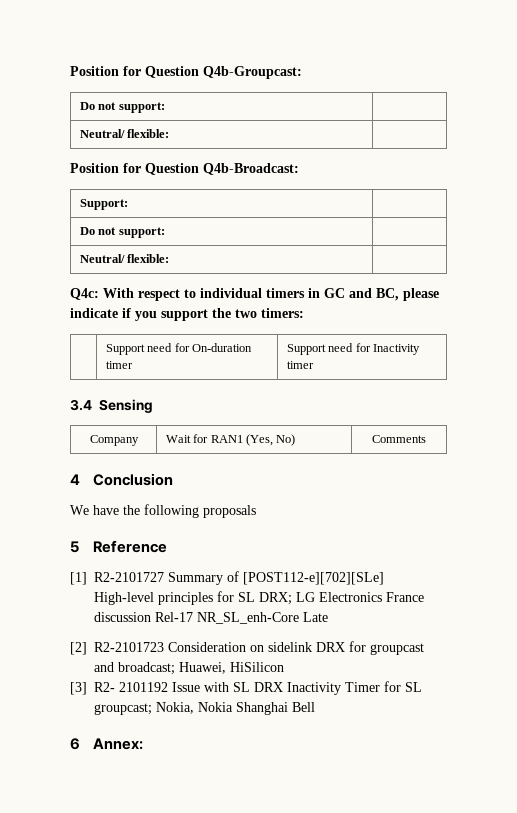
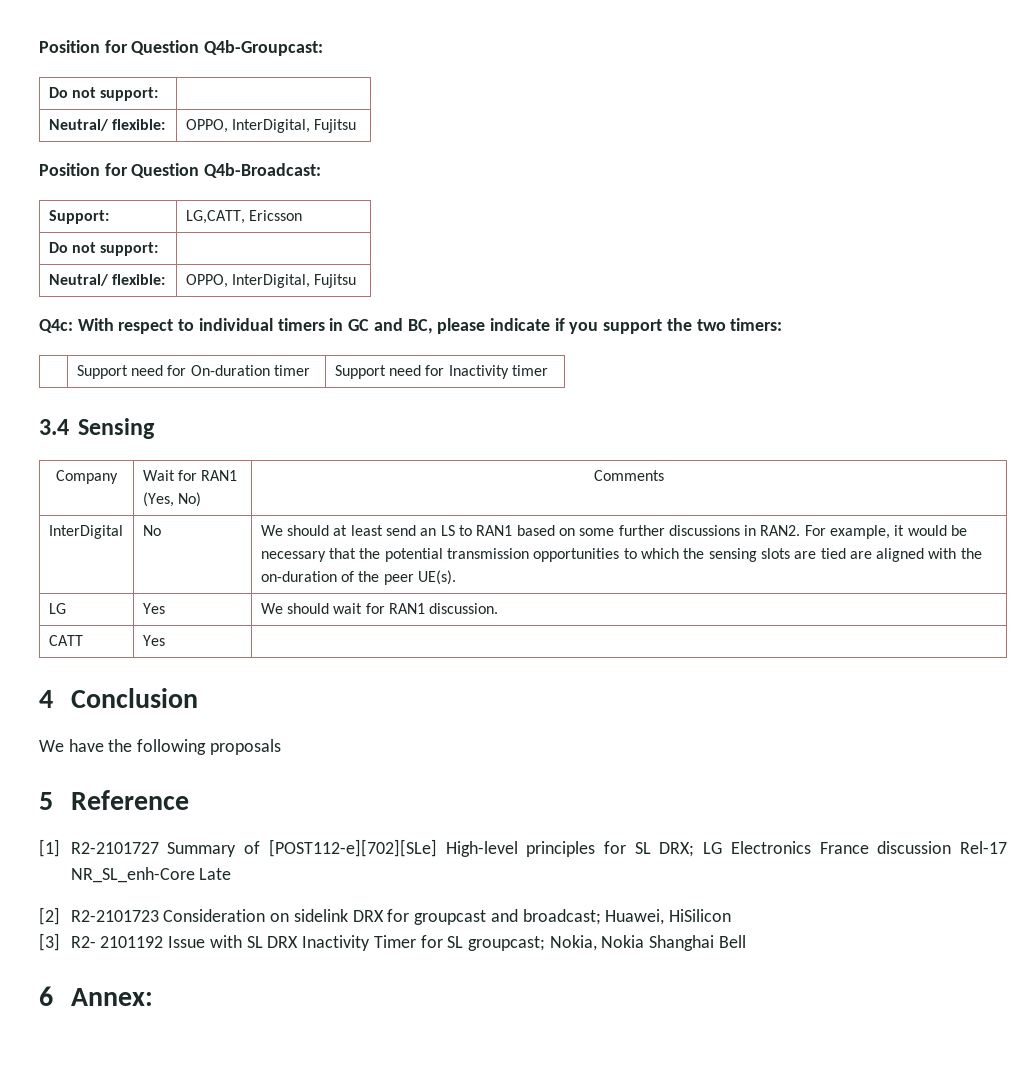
(170, 133) none -> [185,119,357,133] OPPO, InterDigital, Fujitsu
[79,227,165,238] [79,254,170,263] // Do not support: | // Neutral/ flexible: | -> [185,210,302,224] [48,242,159,256] [48,274,165,286] [185,274,357,288] LG,CATT, Ericsson // Do not support: | // Neutral/ flexible: | OPPO, InterDigital, Fujitsu
(426, 439) none -> [48,525,123,539] [142,525,161,536] [260,525,968,539] [260,548,982,562] [260,570,456,585] [48,603,66,614] [142,603,165,614] [260,603,499,614] [48,635,83,646] [142,635,165,646] // InterDigital | No | We should at least send an LS to RAN1 based on some further discussions in RAN2. For example, it would be necessary that the potential transmission opportunities to which the sensing slots are tied are aligned with the on-duration of the peer UE(s). // LG | Yes | We should wait for RAN1 discussion. // CATT | Yes |

